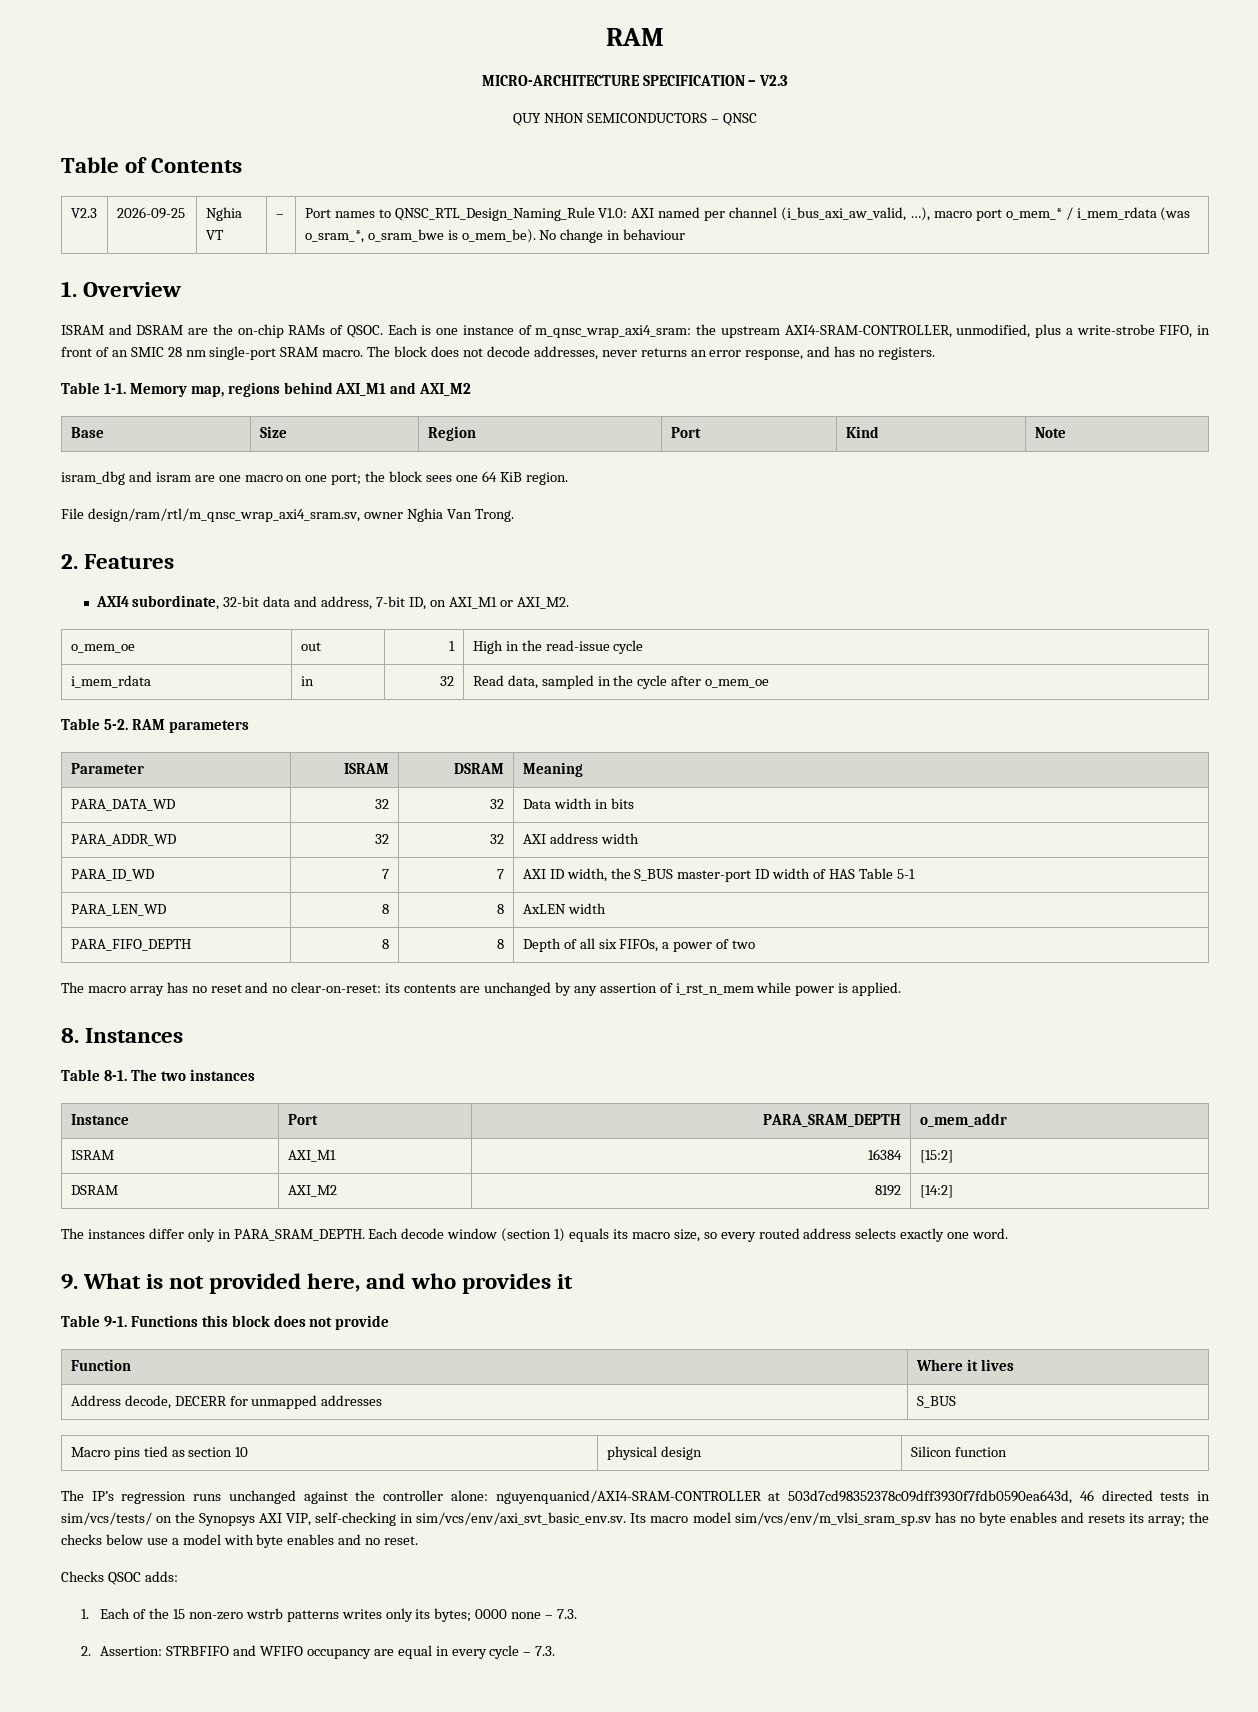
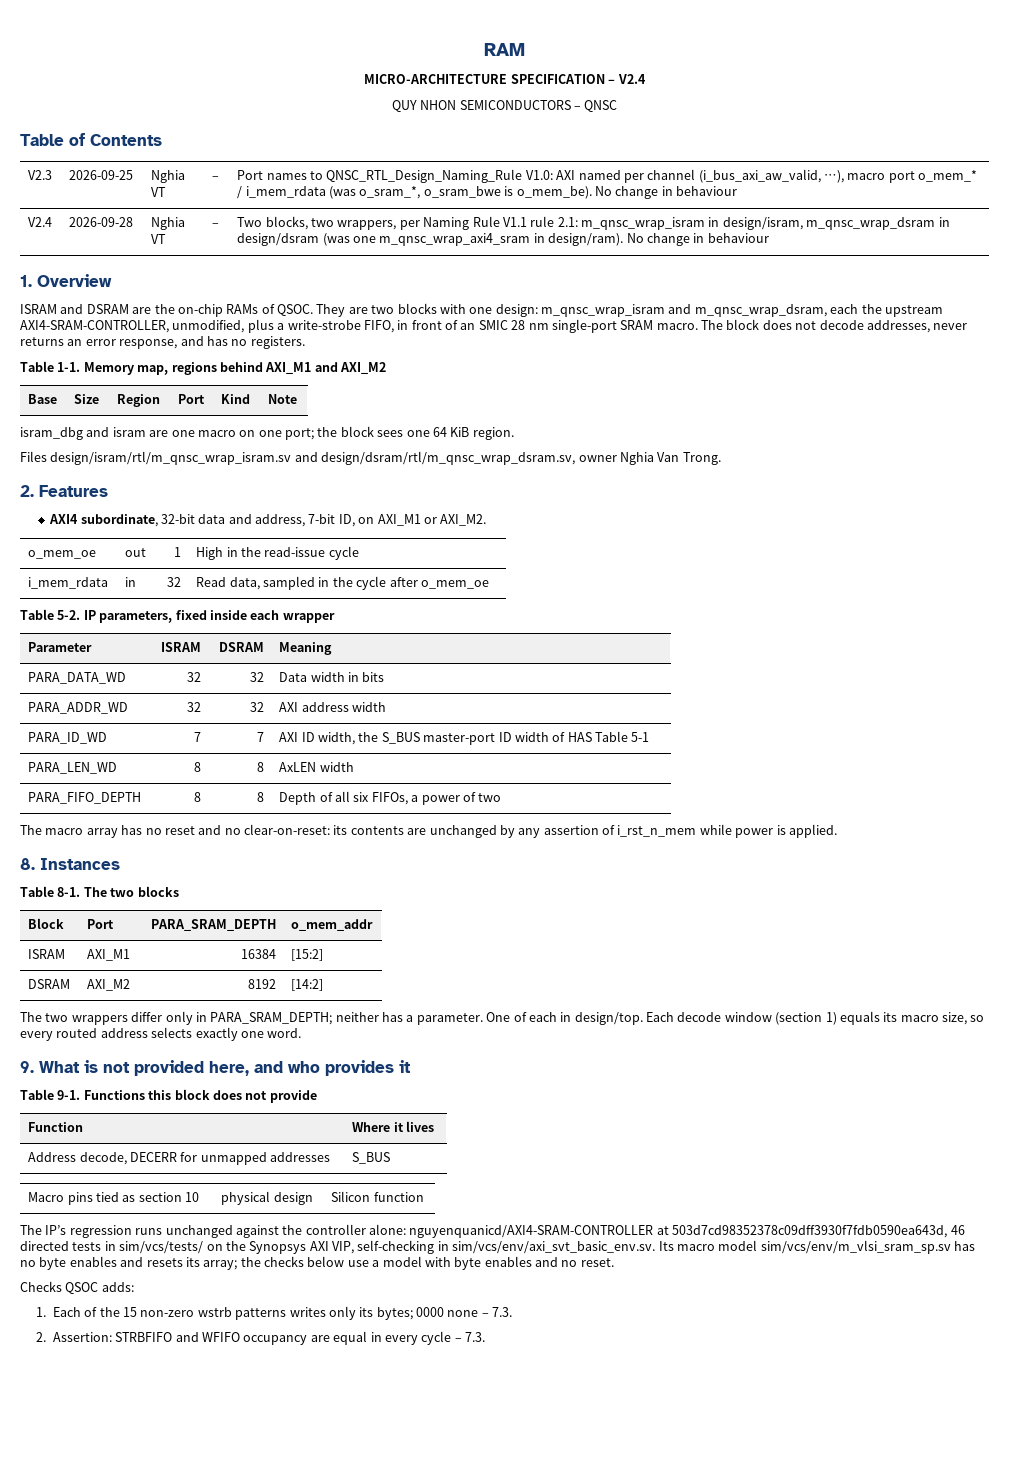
[759,75,789,86] V2.3 -> [617,74,646,84] V2.4
(686, 234) none -> [28,217,53,227] [69,217,134,227] [151,217,186,230] [151,234,167,244] [212,223,220,227] [237,216,950,230] [237,233,769,246] // V2.4 | 2026-09-28 | Nghia VT | – | Two blocks, two wrappers, per Naming Rule V1.1 rule 2.1: m_qnsc_wrap_isram in design/isram, m_qnsc_wrap_dsram in design/dsram (was one m_qnsc_wrap_axi4_sram in design/ram). No change in behaviour
[387,324,692,338] Each is one instance of m_qnsc_wrap_axi4_sram: -> [316,303,859,317] They are two blocks with one design: m_qnsc_wrap_isram and m_qnsc_wrap_dsram, each
[61,508,360,522] File design/ram/rtl/m_qnsc_wrap_axi4_sram.sv, -> [20,451,576,465] Files design/isram/rtl/m_qnsc_wrap_isram.sv and design/dsram/rtl/m_qnsc_wrap_dsram.sv,
[131,719,249,733] RAM parameters -> [83,610,335,623] IP parameters, fixed inside each wrapper
[189,1069,255,1081] [70,1114,129,1125] instances // Instance -> [137,886,179,897] [28,918,65,929] blocks // Block
[87,1229,145,1239] instances -> [45,1013,128,1025] two wrappers
[233,1229,365,1241] PARA_SRAM_DEPTH. -> [210,1012,643,1025] PARA_SRAM_DEPTH; neither has a parameter. One of each in design/top.

